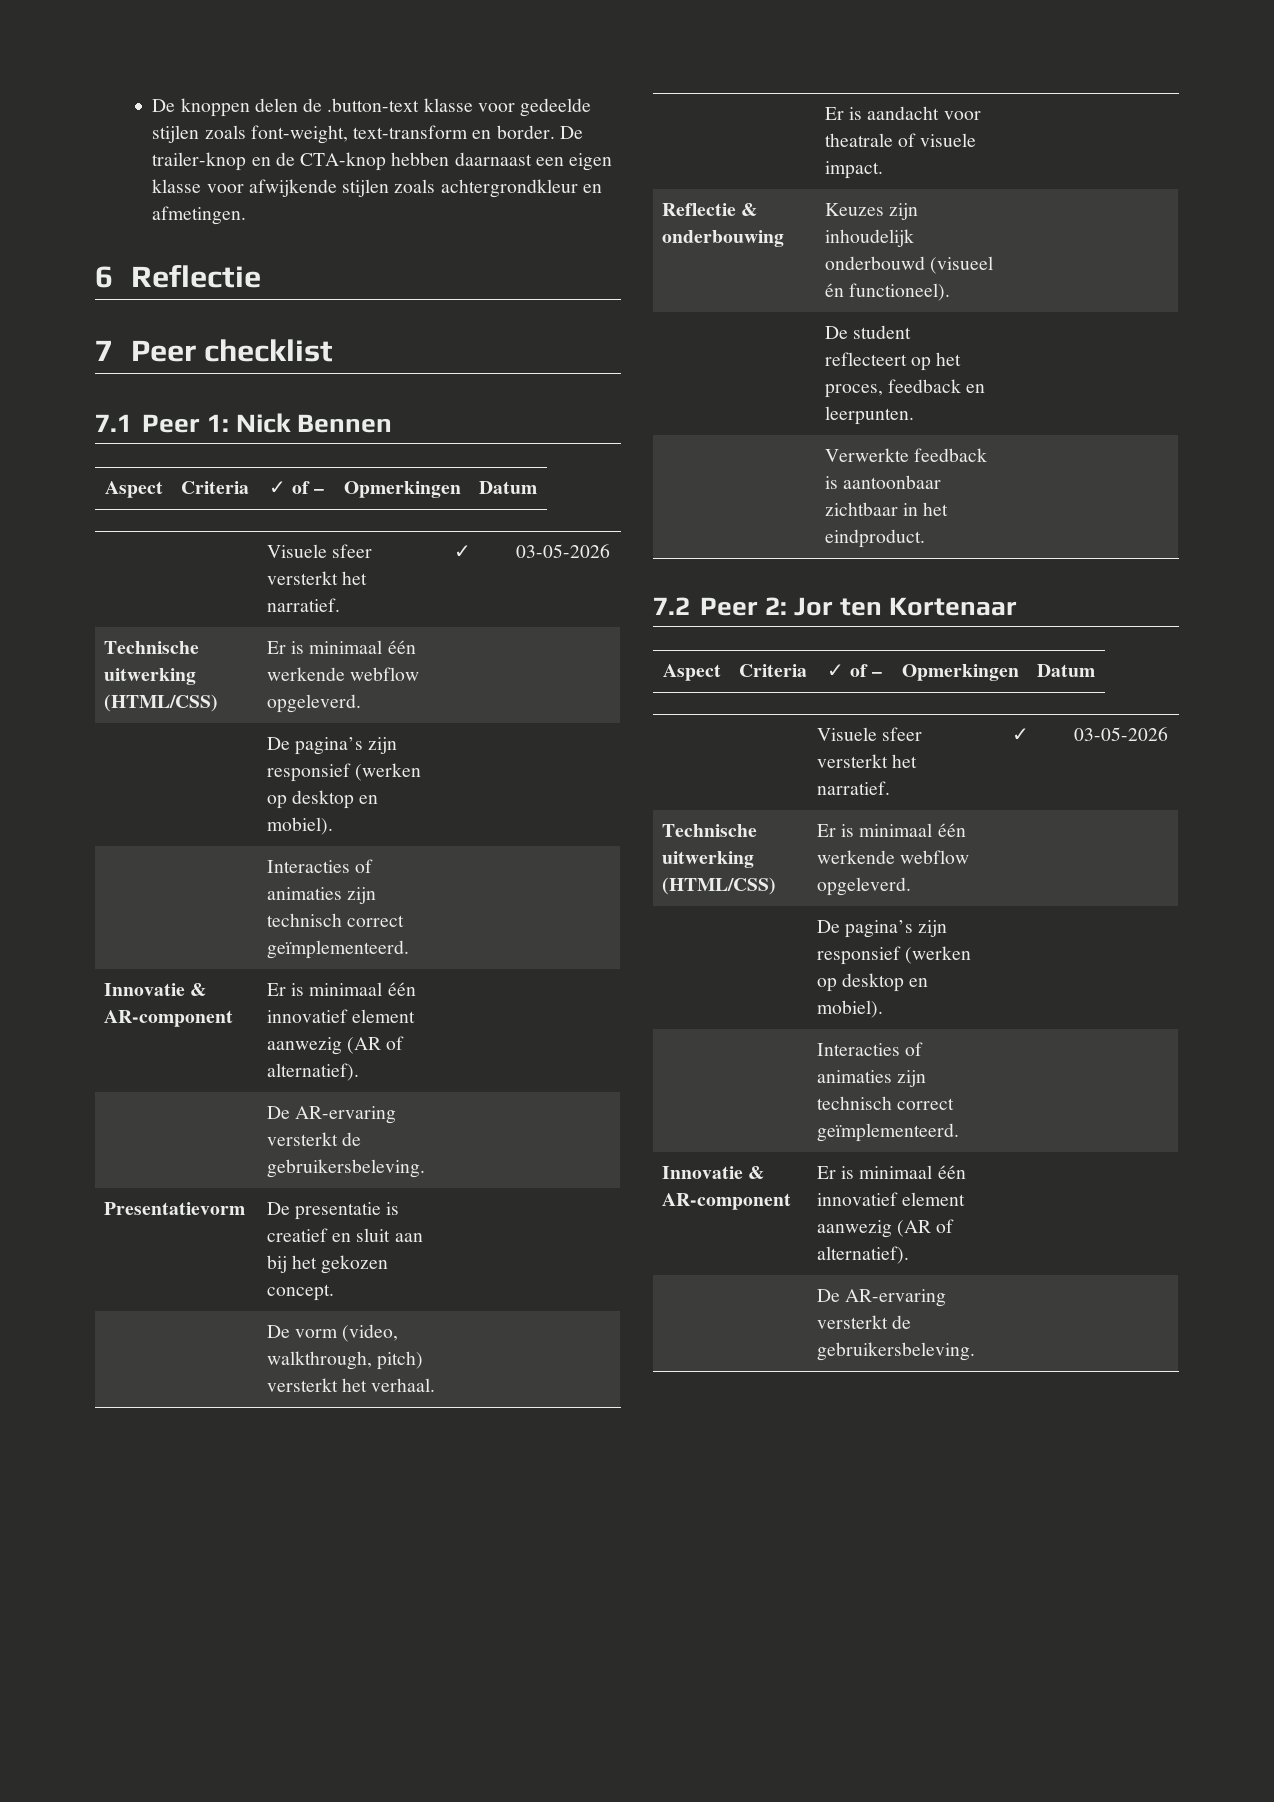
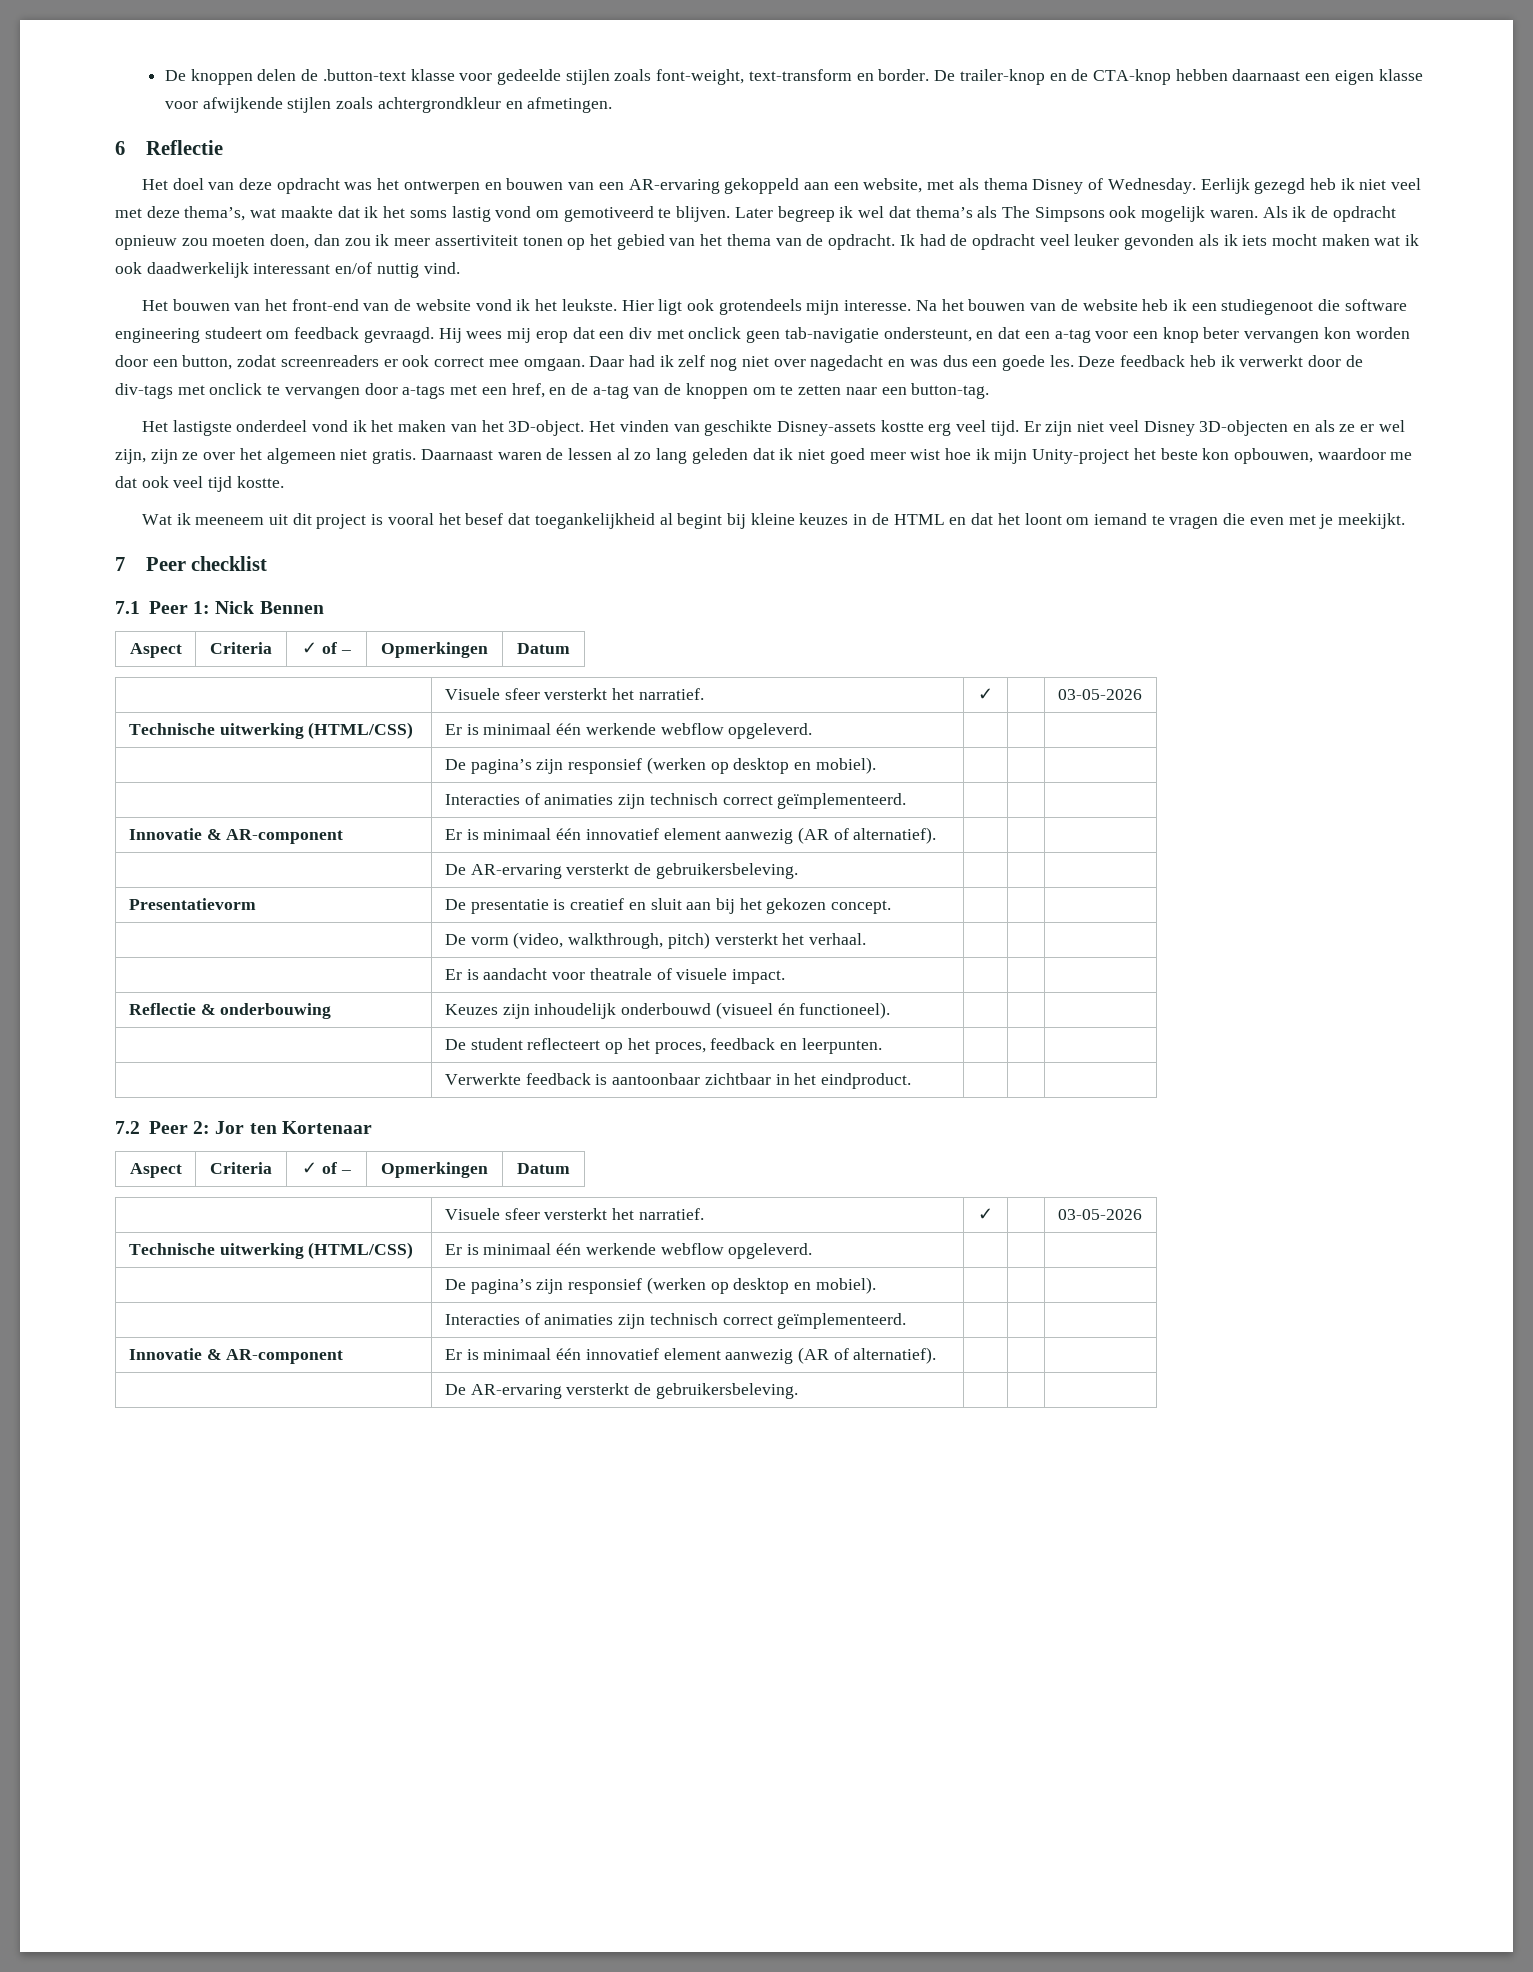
(261, 276) none -> [141,178,1422,194] [115,206,1396,222] [115,234,1420,250] [115,262,460,278] [141,299,1407,315] [115,327,1410,343] [115,355,1363,371] [115,383,990,399] [141,420,1405,436] [115,448,1413,464] [115,476,284,492] [141,513,1406,529] // Het doel van deze opdracht was het ontwerpen en bouwen van een AR-ervaring gekoppeld aan een website, met als thema Disney of Wednesday. Eerlijk gezegd heb ik niet veel met deze thema’s, wat maakte dat ik het soms lastig vond om gemotiveerd te blijven. Later begreep ik wel dat thema’s als The Simpsons ook mogelijk waren. Als ik de opdracht opnieuw zou moeten doen, dan zou ik meer assertiviteit tonen op het gebied van het thema van de opdracht. Ik had de opdracht veel leuker gevonden als ik iets mocht maken wat ik ook daadwerkelijk interessant en/of nuttig vind. // Het bouwen van het front-end van de website vond ik het leukste. Hier ligt ook grotendeels mijn interesse. Na het bouwen van de website heb ik een studiegenoot die software engineering studeert om feedback gevraagd. Hij wees mij erop dat een div met onclick geen tab-navigatie ondersteunt, en dat een a-tag voor een knop beter vervangen kon worden door een button, zodat screenreaders er ook correct mee omgaan. Daar had ik zelf nog niet over nagedacht en was dus een goede les. Deze feedback heb ik verwerkt door de div-tags met onclick te vervangen door a-tags met een href, en de a-tag van de knoppen om te zetten naar een button-tag. // Het lastigste onderdeel vond ik het maken van het 3D-object. Het vinden van geschikte Disney-assets kostte erg veel tijd. Er zijn niet veel Disney 3D-objecten en als ze er wel zijn, zijn ze over het algemeen niet gratis. Daarnaast waren de lessen al zo lang geleden dat ik niet goed meer wist hoe ik mijn Unity-project het beste kon opbouwen, waardoor me dat ook veel tijd kostte. // Wat ik meeneem uit dit project is vooral het besef dat toegankelijkheid al begint bij kleine keuzes in de HTML en dat het loont om iemand te vragen die even met je meekijkt.

